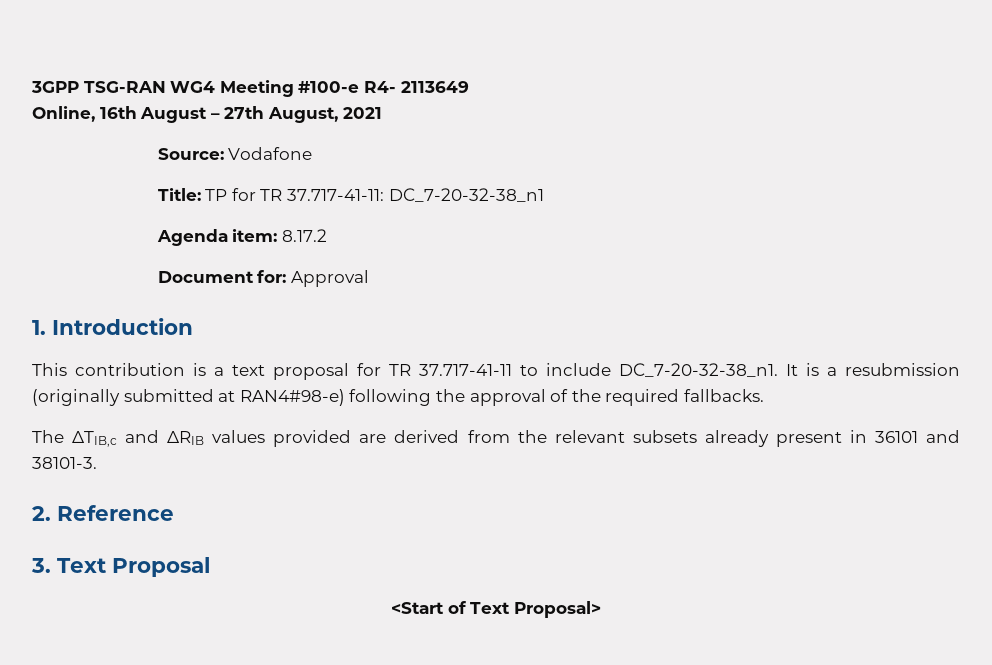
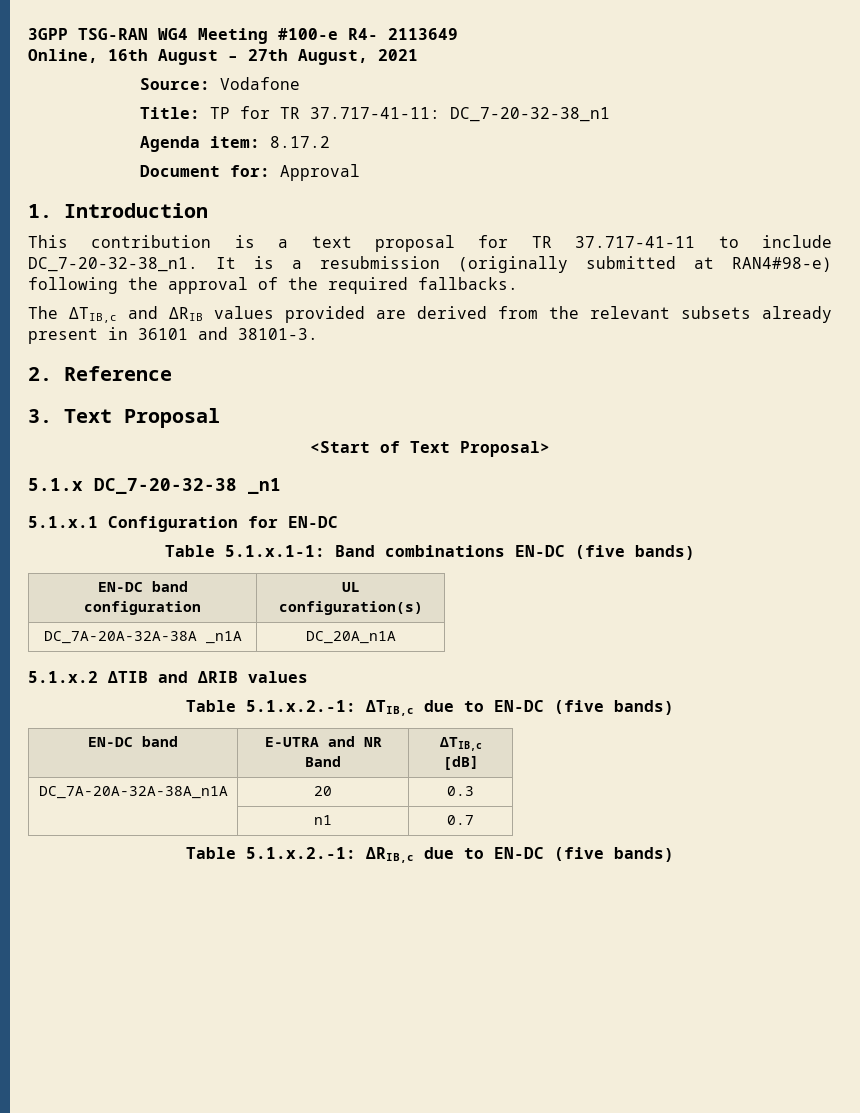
(601, 609) none -> [28,478,281,494] [28,516,338,532] [165,545,695,560] [97,581,188,592] [84,601,201,615] [341,582,360,592] [278,601,423,615] [43,631,242,644] [305,631,396,644] [28,671,308,683] [186,700,674,716] [88,736,178,747] [264,736,382,747] [305,756,341,767] [439,737,482,751] [442,756,479,770] [38,786,228,799] [314,786,332,796] [447,786,474,796] [314,815,332,825] [447,815,474,825] [186,847,674,863] // 5.1.x DC_7-20-32-38 _n1 // 5.1.x.1 Configuration for EN-DC // Table 5.1.x.1-1: Band combinations EN-DC (five bands) // EN-DC band configuration | UL configuration(s) // DC_7A-20A-32A-38A _n1A | DC_20A_n1A // 5.1.x.2 ∆TIB and ∆RIB values // Table 5.1.x.2.-1: ΔTIB,c due to EN-DC (five bands) // EN-DC band | E-UTRA and NR Band | ΔTIB,c [dB] // DC_7A-20A-32A-38A_n1A | 20 | 0.3 // | n1 | 0.7 // Table 5.1.x.2.-1: ΔRIB,c due to EN-DC (five bands)

